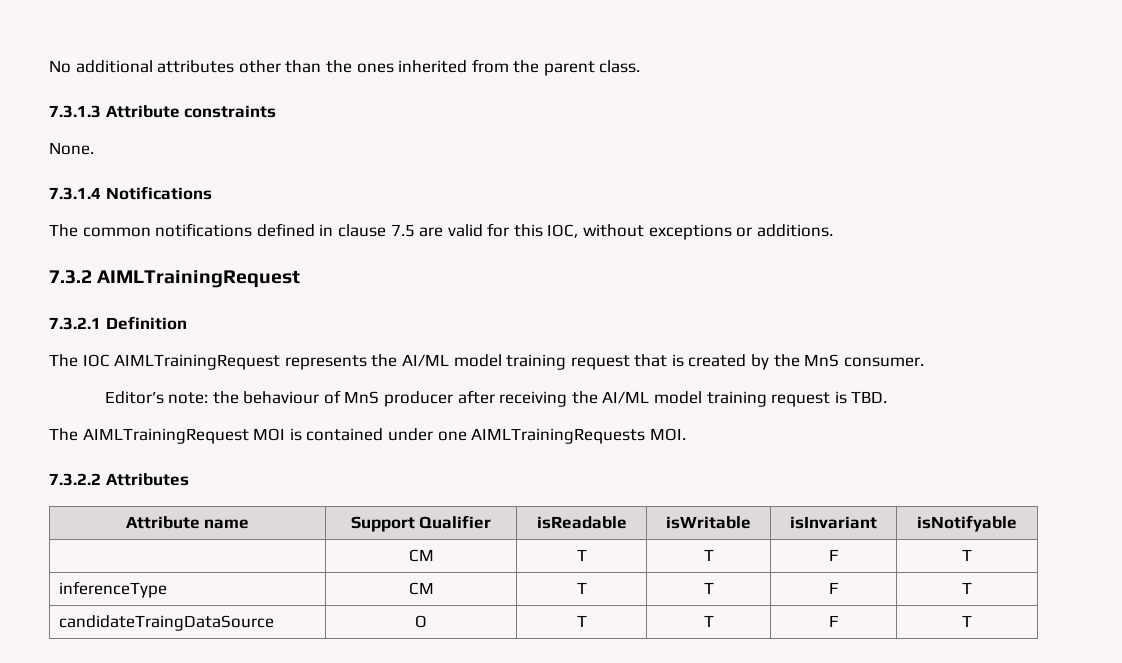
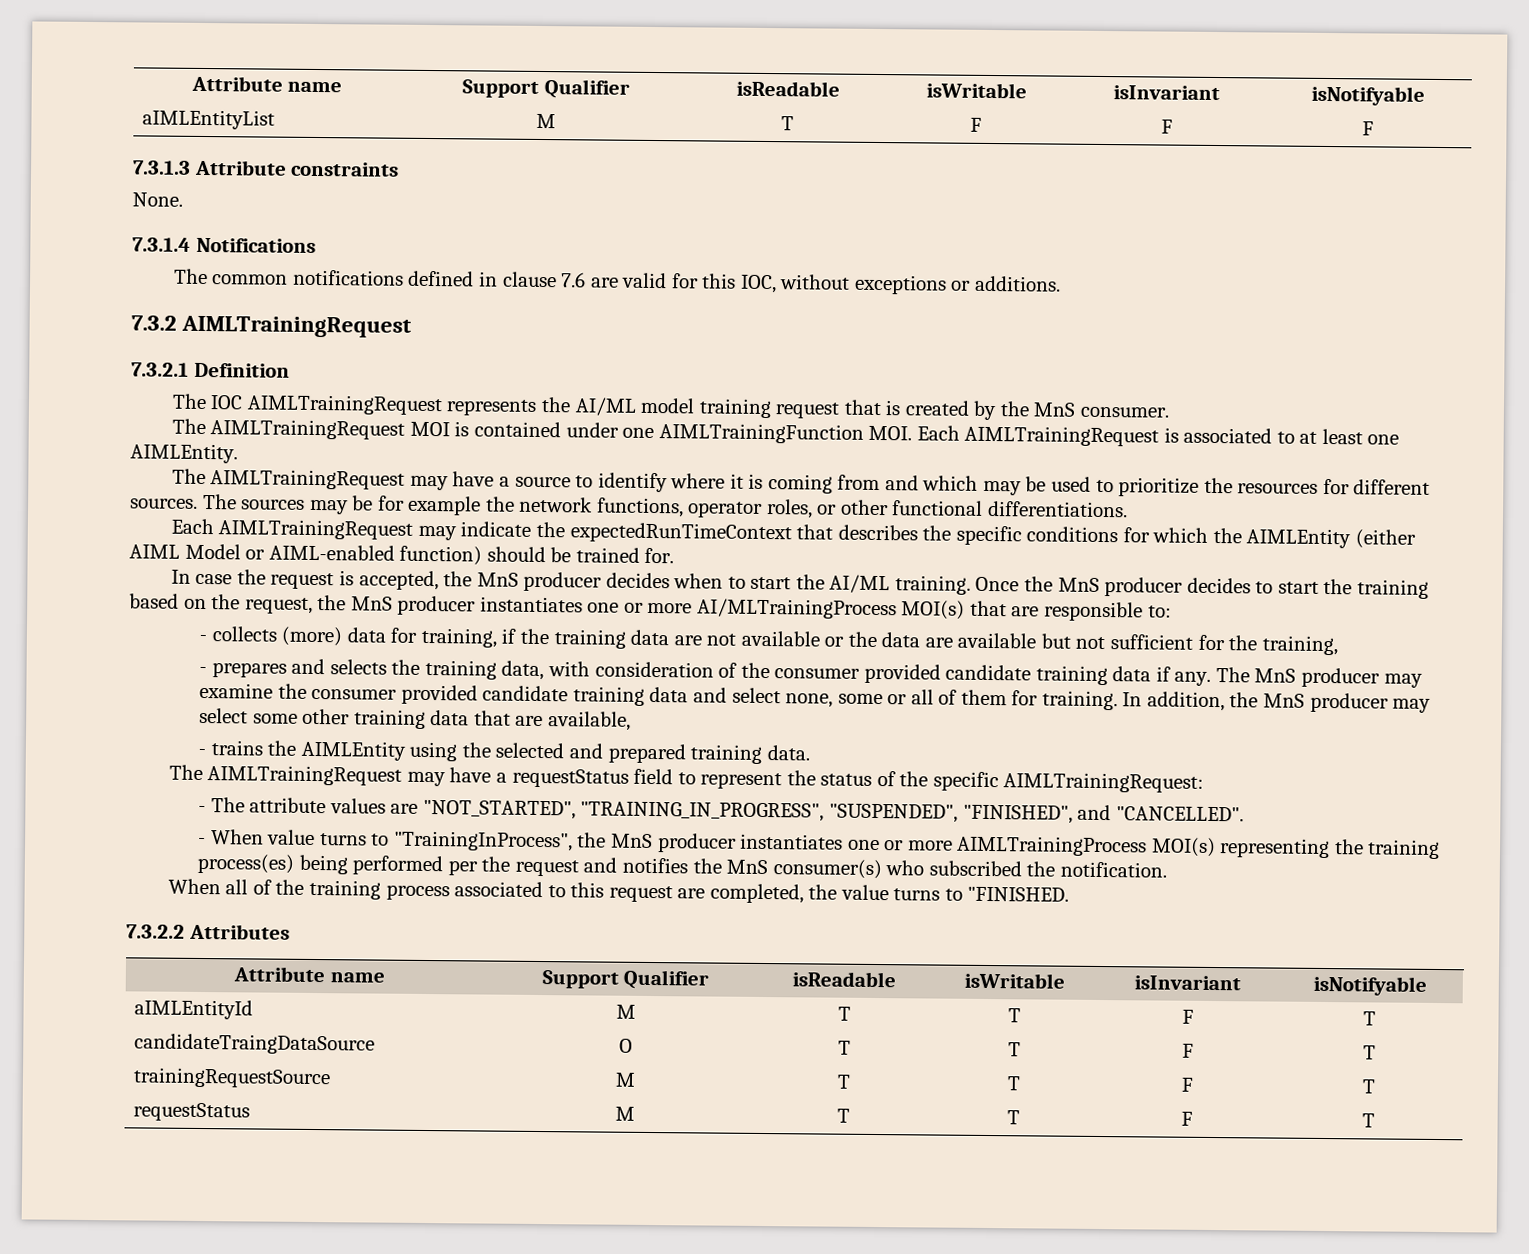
[49,59,641,76] No additional attributes other than the ones inherited from the parent class. -> [190,75,343,93] [462,79,630,99] [735,80,840,97] [925,82,1027,99] [1113,85,1220,101] [1310,85,1425,106] [141,109,275,130] [536,113,556,129] [781,116,795,131] [970,117,983,132] [1160,119,1173,134] [1361,121,1374,136] Attribute name | Support Qualifier | isReadable | isWritable | isInvariant | isNotifyable // aIMLEntityList | M | T | F | F | F
[390,224,415,237] 7.5 -> [561,272,587,288] 7.6
[104,390,888,407] // Editor’s note: the behaviour of MnS producer after receiving the AI/ML model training request is TBD. -> (1169, 412) none
[471,428,646,444] AIMLTrainingRequests -> [658,423,864,444] AIMLTrainingFunction
(686, 434) none -> [916,425,1400,447] [130,443,238,464] [171,468,1431,497] [130,493,1129,519] [170,518,1416,549] [129,543,675,566] [170,569,1429,599] [129,593,1172,622] [199,626,1338,656] [199,658,1423,688] [199,682,1432,713] [199,707,632,731] [198,740,810,764] [168,764,1205,793] [198,797,1244,824] [198,829,1441,860] [197,853,1167,880] [167,878,1070,904] Each AIMLTrainingRequest is associated to at least one AIMLEntity. // The AIMLTrainingRequest may have a source to identify where it is coming from and which may be used to prioritize the resources for different sources. The sources may be for example the network functions, operator roles, or other functional differentiations. // Each AIMLTrainingRequest may indicate the expectedRunTimeContext that describes the specific conditions for which the AIMLEntity (either AIML Model or AIML-enabled function) should be trained for. // In case the request is accepted, the MnS producer decides when to start the AI/ML training. Once the MnS producer decides to start the training based on the request, the MnS producer instantiates one or more AI/MLTrainingProcess MOI(s) that are responsible to: // - collects (more) data for training, if the training data are not available or the data are available but not sufficient for the training, // - prepares and selects the training data, with consideration of the consumer provided candidate training data if any. The MnS producer may examine the consumer provided candidate training data and select none, some or all of them for training. In addition, the MnS producer may select some other training data that are available, // - trains the AIMLEntity using the selected and prepared training data. // The AIMLTrainingRequest may have a requestStatus field to represent the status of the specific AIMLTrainingRequest: // - The attribute values are "NOT_STARTED", "TRAINING_IN_PROGRESS", "SUSPENDED", "FINISHED", and "CANCELLED". // - When value turns to "TrainingInProcess", the MnS producer instantiates one or more AIMLTrainingProcess MOI(s) representing the training process(es) being performed per the request and notifies the MnS consumer(s) who subscribed the notification. // When all of the training process associated to this request are completed, the value turns to "FINISHED.
[408,549,434,562] [576,549,587,561] [703,549,714,561] [828,549,839,561] [962,549,972,561] [58,581,167,598] [408,582,434,595] | CM | T | T | F | T // inferenceType | CM -> [133,999,253,1020] [615,1004,636,1019] aIMLEntityId | M
(972, 621) none -> [132,1067,331,1089] [614,1072,636,1087] [836,1074,851,1089] [1007,1076,1022,1091] [1180,1077,1194,1092] [1362,1079,1375,1094] [132,1102,250,1122] [614,1106,635,1121] [836,1108,850,1123] [1007,1110,1021,1125] [1180,1111,1193,1126] [1362,1113,1375,1128] // trainingRequestSource | M | T | T | F | T // requestStatus | M | T | T | F | T

